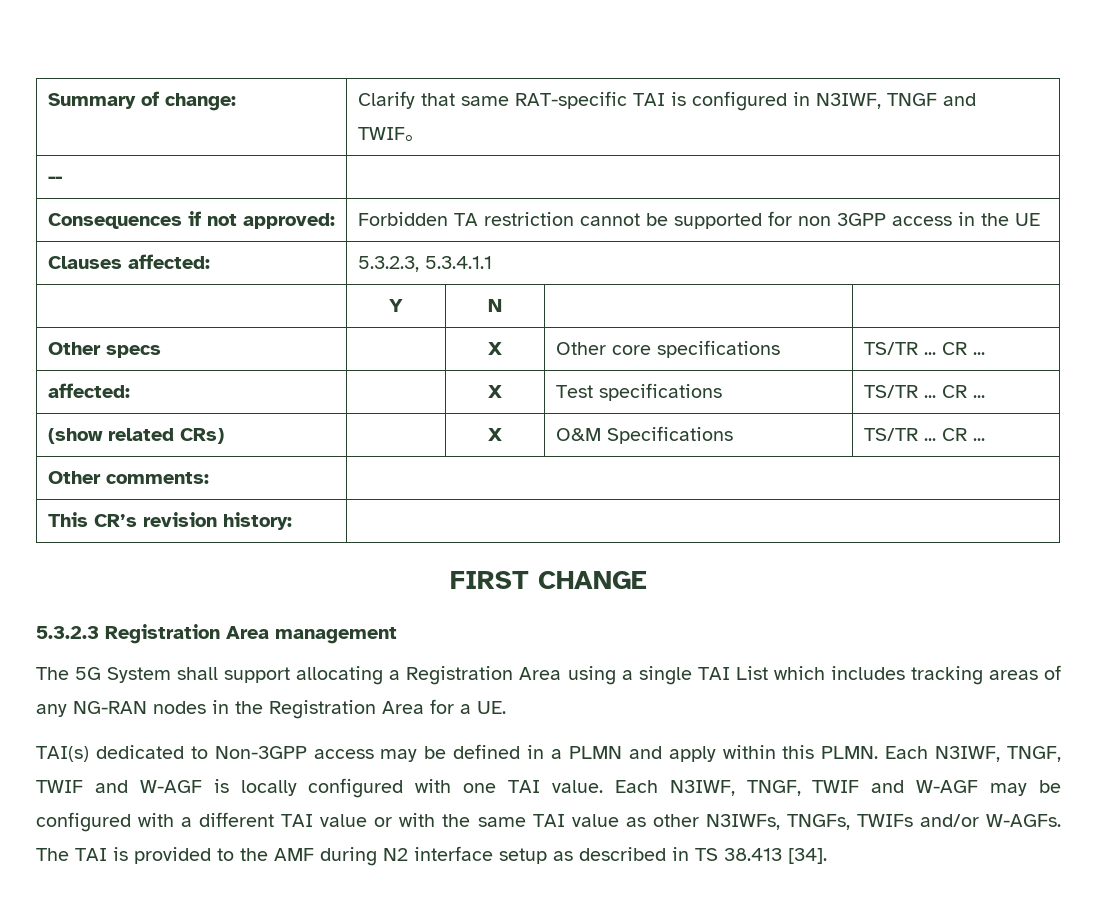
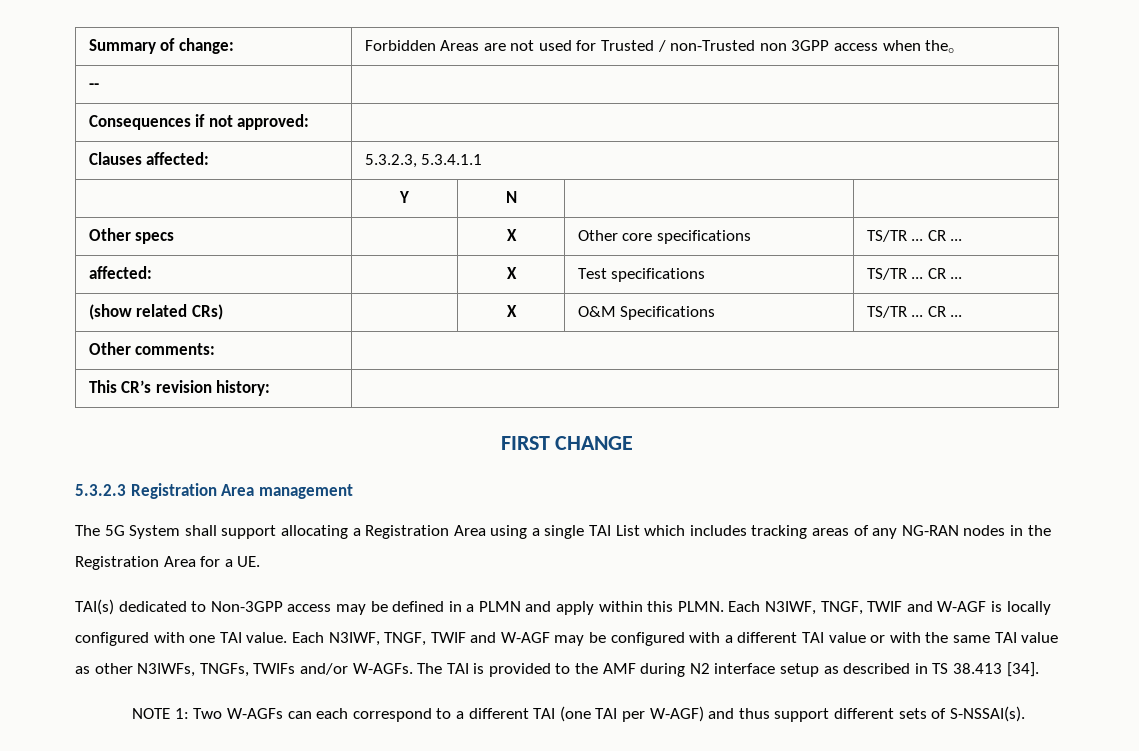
[357,91,976,111] [357,127,405,140] Clarify that same RAT-specific TAI is configured in N3IWF, TNGF and TWIF -> [364,40,949,52] Forbidden Areas are not used for Trusted / non-Trusted non 3GPP access when the
[357,211,1040,229] Forbidden TA restriction cannot be supported for non 3GPP access in the UE -> (310, 122) none
(827, 856) none -> [132,706,1025,722] // NOTE 1: Two W-AGFs can each correspond to a different TAI (one TAI per W-AGF) and thus support different sets of S-NSSAI(s).

